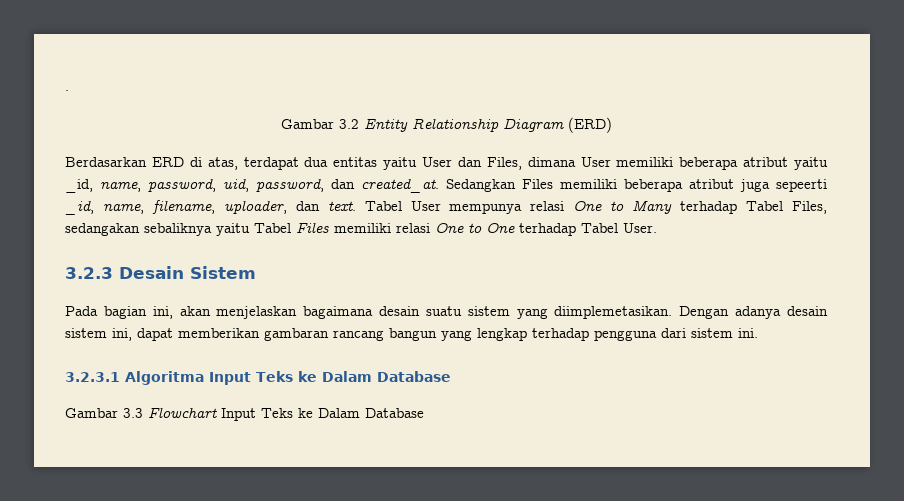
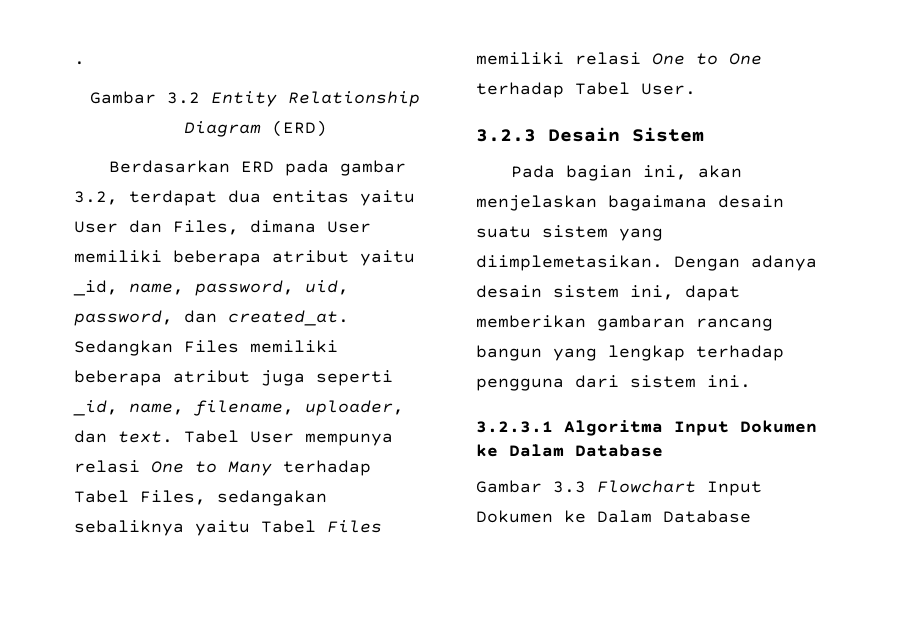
[189,157,238,170] di atas, -> [285,160,407,176] [74,191,118,205] pada gambar 3.2,
[776,179,827,192] sepeerti -> [316,370,393,386] seperti
[256,371,293,382] Teks -> [740,420,817,433] Dokumen
[261,408,293,418] Teks -> [476,510,553,523] Dokumen

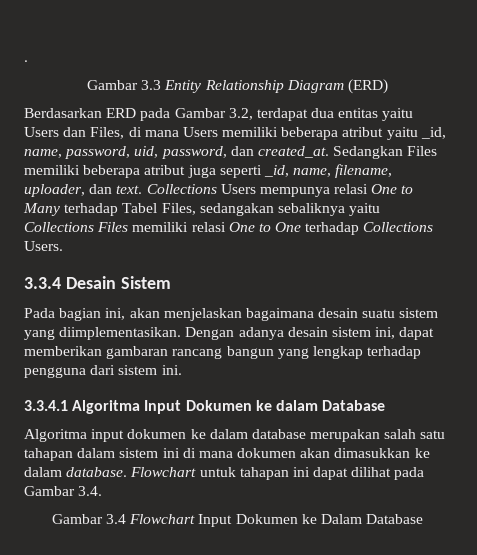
[167,92,200,104] 3.2 -> [141,80,162,90] 3.3
[340,160,407,176] gambar -> [174,108,226,118] Gambar
[74,221,118,233] User -> [24,127,59,137] Users
[250,220,371,233] dimana User -> [128,127,218,137] di mana Users
[184,430,294,443] Tabel User -> [146,184,256,194] Collections Users
[261,520,316,533] Tabel -> [24,222,94,232] Collections
[575,82,696,95] [476,129,536,142] Tabel User. // 3.2.3 -> [363,222,434,232] [24,241,63,251] [24,277,61,289] Collections Users. // 3.3.4
[476,255,663,271] diimplemetasikan. -> [59,327,182,340] diimplementasikan.
[476,421,553,433] 3.2.3.1 -> [24,400,68,411] 3.3.4.1
[509,444,564,457] Dalam -> [275,400,318,411] dalam
[476,480,586,493] Gambar 3.3 -> [24,429,446,442] [24,448,430,461] [24,467,425,480] [24,486,103,496] [51,514,127,524] Algoritma input dokumen ke dalam database merupakan salah satu tahapan dalam sistem ini di mana dokumen akan dimasukkan ke dalam database. Flowchart untuk tahapan ini dapat dilihat pada Gambar 3.4. // Gambar 3.4

